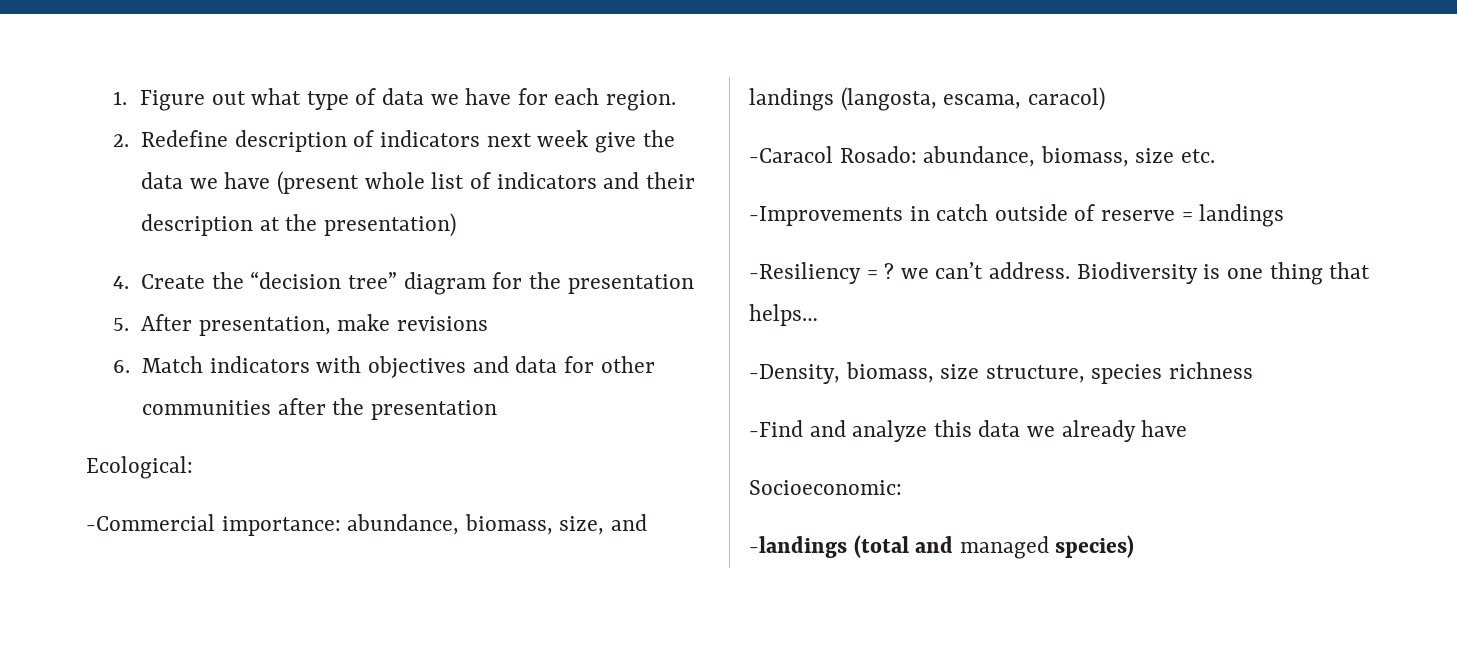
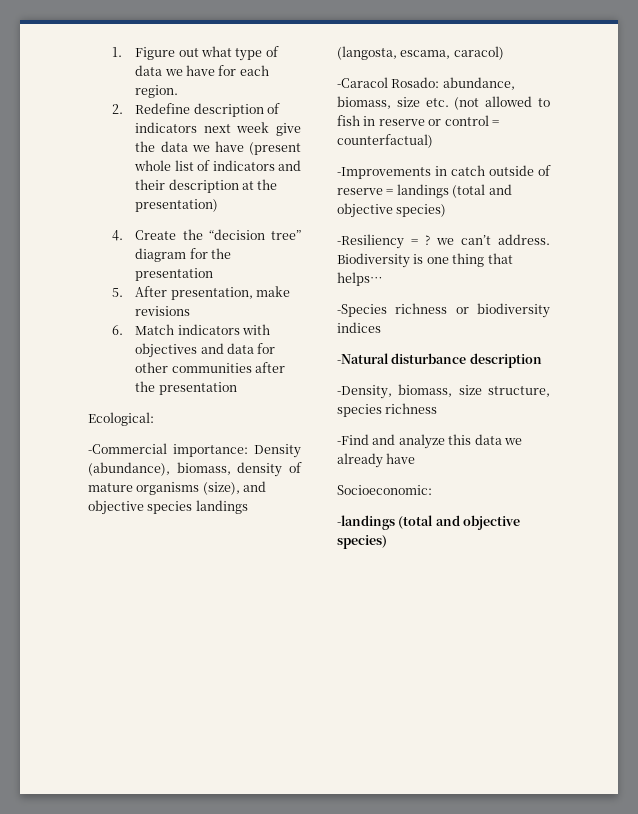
[347,514,648,535] abundance, biomass, size, and -> [254,444,301,458] [88,462,302,477] [88,481,267,495] [88,500,193,515] Density (abundance), biomass, density of mature organisms (size), and objective species
(1216, 156) none -> [454,96,550,110] [337,115,499,126] [337,134,433,148] (not allowed to fish in reserve or control = counterfactual)
(1285, 215) none -> [452,184,512,198] [337,203,447,218] (total and objective species)
(818, 315) none -> [337,303,550,318] [337,322,381,333] [337,353,542,368] // -Species richness or biodiversity indices // -Natural disturbance description
[959,536,1049,559] managed -> [463,515,521,530] objective

